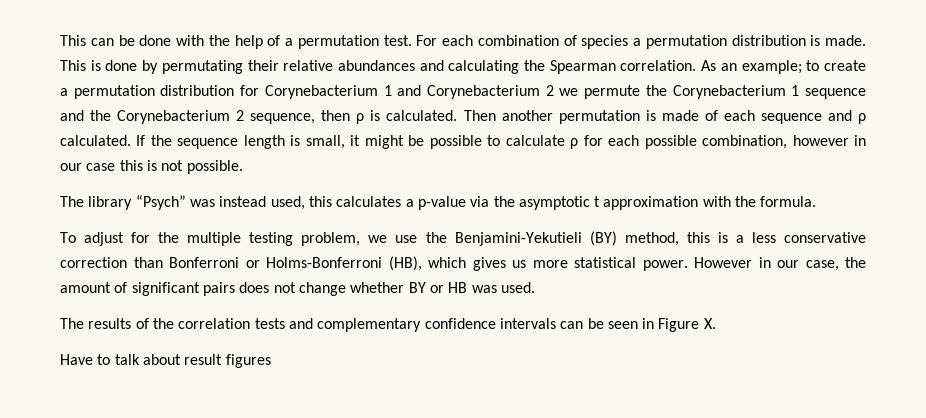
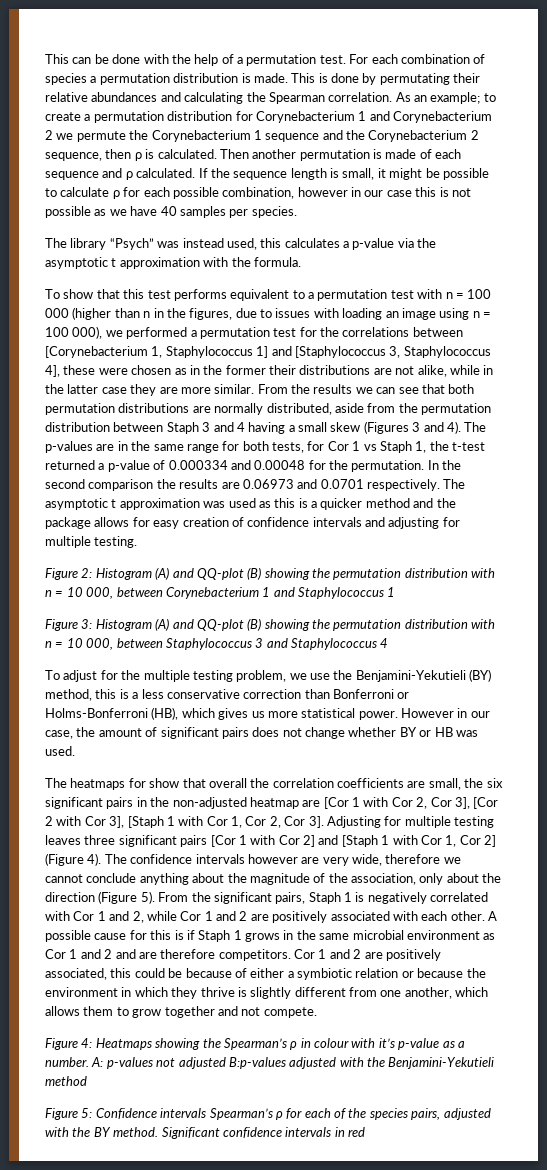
[186,160,243,174] possible. -> [45,206,297,218] possible as we have 40 samples per species.
(817, 201) none -> [45,289,492,301] [45,307,491,320] [45,326,463,339] [45,346,491,358] [45,365,494,377] [45,384,475,396] [45,403,491,415] [45,421,487,434] [45,441,485,453] [45,460,462,472] [45,479,466,491] [45,498,456,510] [45,517,460,529] [45,536,138,548] [45,567,496,580] [45,587,396,599] [45,618,496,631] [45,638,389,650] // To show that this test performs equivalent to a permutation test with n = 100 000 (higher than n in the figures, due to issues with loading an image using n = 100 000), we performed a permutation test for the correlations between [Corynebacterium 1, Staphylococcus 1] and [Staphylococcus 3, Staphylococcus 4], these were chosen as in the former their distributions are not alike, while in the latter case they are more similar. From the results we can see that both permutation distributions are normally distributed, aside from the permutation distribution between Staph 3 and 4 having a small skew (Figures 3 and 4). The p-values are in the same range for both tests, for Cor 1 vs Staph 1, the t-test returned a p-value of 0.000334 and 0.00048 for the permutation. In the second comparison the results are 0.06973 and 0.0701 respectively. The asymptotic t approximation was used as this is a quicker method and the package allows for easy creation of confidence intervals and adjusting for multiple testing. // Figure 2: Histogram (A) and QQ-plot (B) showing the permutation distribution with n = 10 000, between Corynebacterium 1 and Staphylococcus 1 // Figure 3: Histogram (A) and QQ-plot (B) showing the permutation distribution with n = 10 000, between Staphylococcus 3 and Staphylococcus 4
[88,318,716,332] [60,354,271,368] results of the correlation tests and complementary confidence intervals can be seen in Figure X. // Have to talk about result figures -> [70,778,503,790] [45,797,499,809] [45,816,494,828] [45,835,496,847] [45,853,461,866] [45,873,502,885] [45,891,489,904] [45,911,497,923] [45,930,496,942] [45,949,441,961] [45,968,486,980] [45,987,489,999] [45,1006,317,1018] [45,1038,465,1050] [45,1057,495,1069] [45,1076,87,1086] [45,1108,491,1120] [45,1127,365,1139] heatmaps for show that overall the correlation coefficients are small, the six significant pairs in the non-adjusted heatmap are [Cor 1 with Cor 2, Cor 3], [Cor 2 with Cor 3], [Staph 1 with Cor 1, Cor 2, Cor 3]. Adjusting for multiple testing leaves three significant pairs [Cor 1 with Cor 2] and [Staph 1 with Cor 1, Cor 2] (Figure 4). The confidence intervals however are very wide, therefore we cannot conclude anything about the magnitude of the association, only about the direction (Figure 5). From the significant pairs, Staph 1 is negatively correlated with Cor 1 and 2, while Cor 1 and 2 are positively associated with each other. A possible cause for this is if Staph 1 grows in the same microbial environment as Cor 1 and 2 and are therefore competitors. Cor 1 and 2 are positively associated, this could be because of either a symbiotic relation or because the environment in which they thrive is slightly different from one another, which allows them to grow together and not compete. // Figure 4: Heatmaps showing the Spearman’s ρ in colour with it’s p-value as a number. A: p-values not adjusted B:p-values adjusted with the Benjamini-Yekutieli method // Figure 5: Confidence intervals Spearman’s ρ for each of the species pairs, adjusted with the BY method. Significant confidence intervals in red

